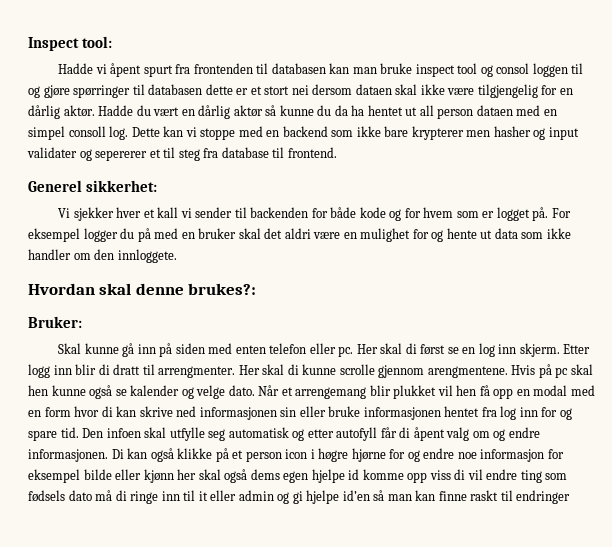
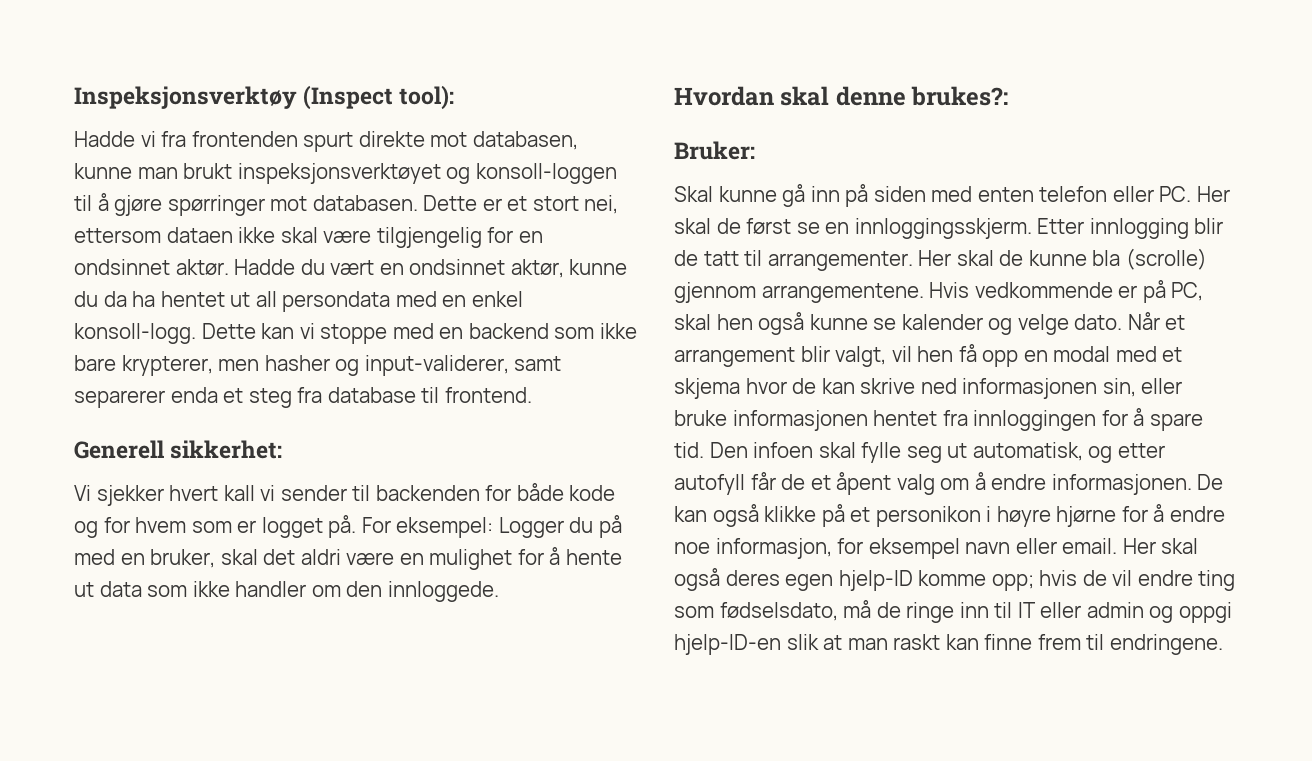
[28,36,113,51] Inspect tool: -> [74,85,455,110] Inspeksjonsverktøy (Inspect tool):
[110,63,584,77] [28,84,445,98] åpent spurt fra frontenden til databasen kan man bruke inspect tool og consol loggen til og gjøre spørringer til databasen dette er et stort nei dersom dataen skal ikke -> [161,131,578,152] [74,163,617,184] [74,193,619,216] [74,227,318,243] fra frontenden spurt direkte mot databasen, kunne man brukt inspeksjonsverktøyet og konsoll-loggen til å gjøre spørringer mot databasen. Dette er et stort nei, ettersom dataen ikke skal
[28,105,60,119] dårlig -> [74,259,170,275] ondsinnet
[198,105,277,119] dårlig aktør så -> [409,259,564,278] ondsinnet aktør,
[437,105,557,119] [28,126,129,140] person dataen med en simpel consoll log. -> [282,291,523,312] [74,323,196,344] persondata med en enkel konsoll-logg.
[411,126,464,140] krypterer -> [121,355,213,376] krypterer,
[548,127,579,140] [27,147,176,161] input validater og sepererer et til -> [364,355,562,376] [74,387,244,408] input-validerer, samt separerer enda et
[28,180,82,192] Generel -> [74,440,164,459] Generell
[116,207,155,218] hver et -> [169,485,219,501] hvert
[28,228,118,242] eksempel logger -> [396,517,564,538] eksempel: Logger
[198,228,237,239] bruker -> [150,549,216,568] bruker,
[431,230,444,242] og -> [549,547,561,565] å
[117,249,177,263] innloggete. -> [387,581,499,602] innloggede.
[338,343,417,357] pc. Her skal di -> [1159,186,1230,202] [674,218,741,234] PC. Her skal de
[478,343,591,357] [28,364,593,378] [28,385,113,399] log inn skjerm. Etter logg inn blir di dratt til arrengmenter. Her skal di kunne scrolle gjennom arengmentene. Hvis på pc skal hen kunne også -> [854,218,1224,239] [674,248,1207,271] [674,280,1204,303] [674,312,868,335] innloggingsskjerm. Etter innlogging blir de tatt til arrangementer. Her skal de kunne bla (scrolle) gjennom arrangementene. Hvis vedkommende er på PC, skal hen også kunne
[295,385,437,399] arrengemang blir plukket -> [674,346,887,367] arrangement blir valgt,
[28,406,113,417] en form hvor di -> [1162,347,1183,362] [674,378,817,399] et skjema hvor de
[280,407,297,417] sin -> [1102,378,1136,397] sin,
[500,406,572,420] log inn for og -> [973,408,1145,431] innloggingen for å
[169,427,289,441] utfylle seg automatisk -> [861,442,1083,463] fylle seg ut automatisk,
[399,427,411,438] di -> [781,474,831,490] de et
[493,429,506,441] og -> [974,472,986,490] å
[111,449,124,459] Di -> [1197,474,1224,490] De
[245,448,349,462] person icon i høgre -> [875,506,1051,527] personikon i høyre
[407,450,420,462] og -> [1153,504,1165,522] å
[480,449,545,462] informasjon -> [715,538,832,559] informasjon,
[83,469,568,483] [28,490,127,502] bilde eller kjønn her skal også dems egen hjelpe id komme opp viss di vil endre ting som fødsels dato må di -> [965,538,1199,554] [674,568,1236,591] [674,600,901,621] navn eller email. Her skal også deres egen hjelp-ID komme opp; hvis de vil endre ting som fødselsdato, må de
[198,491,208,501] it -> [1017,602,1036,618] IT
[292,490,571,504] gi hjelpe id’en så man kan finne raskt til endringer -> [1178,602,1232,623] [674,634,1223,655] oppgi hjelp-ID-en slik at man raskt kan finne frem til endringene.

